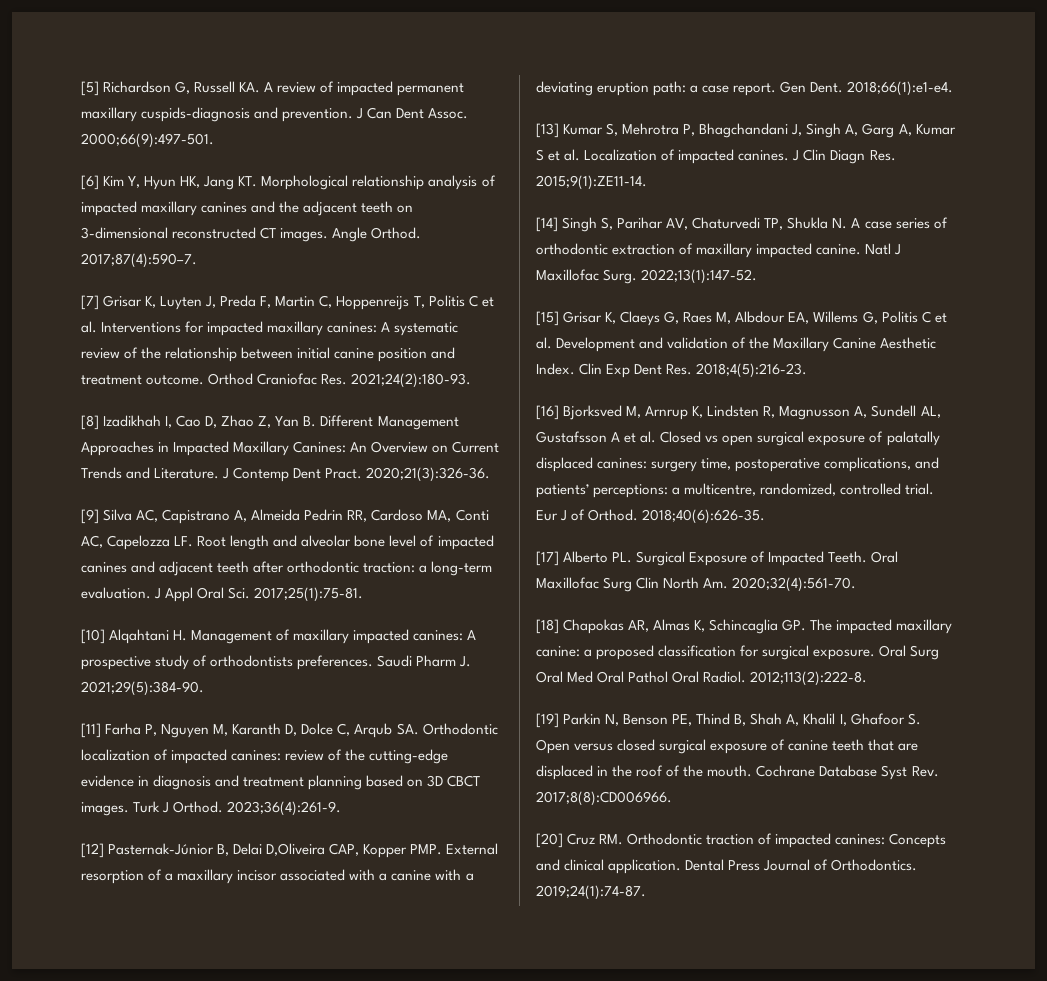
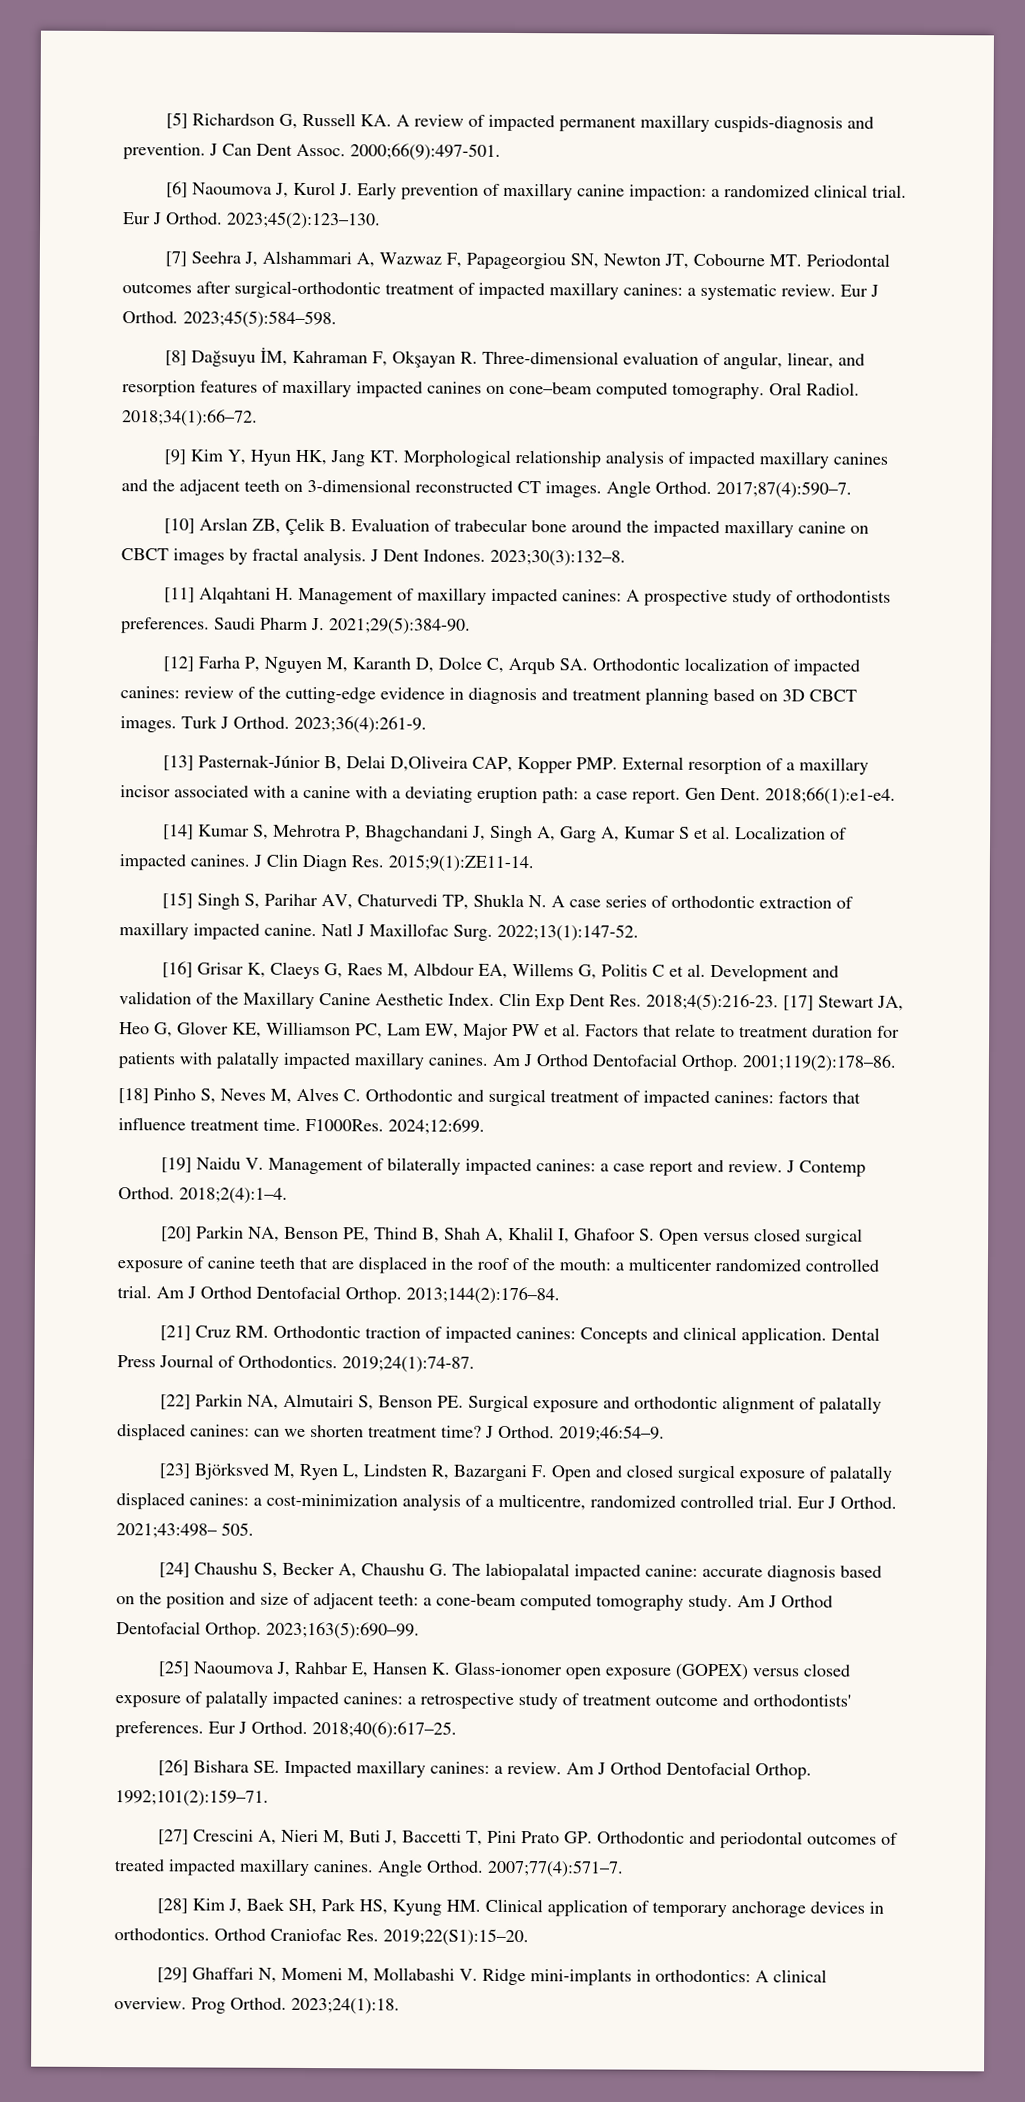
(99, 182) none -> [191,181,907,201] [123,211,381,230] [164,250,890,270] [122,280,879,301] [122,310,337,329] [164,347,865,370] [122,379,860,400] [122,409,258,427] [163,449,186,465] Naoumova J, Kurol J. Early prevention of maxillary canine impaction: a randomized clinical trial. Eur J Orthod. 2023;45(2):123–130. // [7] Seehra J, Alshammari A, Wazwaz F, Papageorgiou SN, Newton JT, Cobourne MT. Periodontal outcomes after surgical-orthodontic treatment of impacted maxillary canines: a systematic review. Eur J Orthod. 2023;45(5):584–598. // [8] Dağsuyu İM, Kahraman F, Okşayan R. Three-dimensional evaluation of angular, linear, and resorption features of maxillary impacted canines on cone–beam computed tomography. Oral Radiol. 2018;34(1):66–72. // [9]
[81,295,494,310] [81,321,459,336] [81,347,456,362] [81,373,472,388] [81,415,459,430] [81,441,500,456] [81,467,491,482] [81,509,489,524] [81,535,494,550] [81,561,493,576] [81,587,364,602] [81,629,105,644] [7] Grisar K, Luyten J, Preda F, Martin C, Hoppenreijs T, Politis C et al. Interventions for impacted maxillary canines: A systematic review of the relationship between initial canine position and treatment outcome. Orthod Craniofac Res. 2021;24(2):180-93. // [8] Izadikhah I, Cao D, Zhao Z, Yan B. Different Management Approaches in Impacted Maxillary Canines: An Overview on Current Trends and Literature. J Contemp Dent Pract. 2020;21(3):326-36. // [9] Silva AC, Capistrano A, Almeida Pedrin RR, Cardoso MA, Conti AC, Capelozza LF. Root length and alveolar bone level of impacted canines and adjacent teeth after orthodontic traction: a long-term evaluation. J Appl Oral Sci. 2017;25(1):75-81. // [10] -> [163,517,869,538] [121,547,626,567] [163,587,195,603] [10] Arslan ZB, Çelik B. Evaluation of trabecular bone around the impacted maxillary canine on CBCT images by fractal analysis. J Dent Indones. 2023;30(3):132–8. // [11]
[81,723,101,738] [11] -> [162,656,194,672] [12]
[81,843,104,858] [12] -> [162,755,194,771] [13]
[536,123,559,138] [13] -> [162,824,194,840] [14]
[536,217,558,232] [14] -> [161,892,193,909] [15]
[536,311,559,326] [15] -> [161,961,193,978] [16]
[536,405,941,420] [536,431,940,446] [536,457,940,472] [536,483,935,498] [536,509,766,524] [536,551,899,566] [536,577,857,592] [536,619,953,634] [536,645,940,660] [536,671,868,686] [536,713,620,728] // [16] Bjorksved M, Arnrup K, Lindsten R, Magnusson A, Sundell AL, Gustafsson A et al. Closed vs open surgical exposure of palatally displaced canines: surgery time, postoperative complications, and patients’ perceptions: a multicentre, randomized, controlled trial. Eur J of Orthod. 2018;40(6):626-35. // [17] Alberto PL. Surgical Exposure of Impacted Teeth. Oral Maxillofac Surg Clin North Am. 2020;32(4):561-70. // [18] Chapokas AR, Almas K, Schincaglia GP. The impacted maxillary canine: a proposed classification for surgical exposure. Oral Surg Oral Med Oral Pathol Oral Radiol. 2012;113(2):222-8. // [19] Parkin N, -> [783,995,904,1011] [119,1021,900,1040] [118,1051,896,1072] [118,1087,861,1107] [118,1117,485,1135] [160,1157,866,1177] [118,1187,288,1204] [160,1225,280,1242] [17] Stewart JA, Heo G, Glover KE, Williamson PC, Lam EW, Major PW et al. Factors that relate to treatment duration for patients with palatally impacted maxillary canines. Am J Orthod Dentofacial Orthop. 2001;119(2):178–86. // [18] Pinho S, Neves M, Alves C. Orthodontic and surgical treatment of impacted canines: factors that influence treatment time. F1000Res. 2024;12:699. // [19] Naidu V. Management of bilaterally impacted canines: a case report and review. J Contemp Orthod. 2018;2(4):1–4. // [20] Parkin NA,
[707,765,939,780] [536,791,672,806] [536,833,563,848] mouth. Cochrane Database Syst Rev. 2017;8(8):CD006966. // [20] -> [559,1257,879,1272] [117,1285,560,1305] [159,1325,191,1341] mouth: a multicenter randomized controlled trial. Am J Orthod Dentofacial Orthop. 2013;144(2):176–84. // [21]
(646, 892) none -> [159,1393,882,1414] [117,1423,665,1442] [158,1462,892,1483] [116,1492,897,1511] [116,1522,254,1539] [158,1561,882,1582] [116,1592,833,1612] [116,1621,420,1640] [157,1660,851,1681] [115,1690,851,1710] [115,1721,457,1739] [157,1759,812,1780] [115,1789,269,1807] [157,1829,898,1849] [114,1858,624,1878] [156,1897,884,1918] [114,1928,529,1947] [156,1967,827,1986] [114,1997,400,2015] // [22] Parkin NA, Almutairi S, Benson PE. Surgical exposure and orthodontic alignment of palatally displaced canines: can we shorten treatment time? J Orthod. 2019;46:54–9. // [23] Björksved M, Ryen L, Lindsten R, Bazargani F. Open and closed surgical exposure of palatally displaced canines: a cost-minimization analysis of a multicentre, randomized controlled trial. Eur J Orthod. 2021;43:498– 505. // [24] Chaushu S, Becker A, Chaushu G. The labiopalatal impacted canine: accurate diagnosis based on the position and size of adjacent teeth: a cone-beam computed tomography study. Am J Orthod Dentofacial Orthop. 2023;163(5):690–99. // [25] Naoumova J, Rahbar E, Hansen K. Glass-ionomer open exposure (GOPEX) versus closed exposure of palatally impacted canines: a retrospective study of treatment outcome and orthodontists' preferences. Eur J Orthod. 2018;40(6):617–25. // [26] Bishara SE. Impacted maxillary canines: a review. Am J Orthod Dentofacial Orthop. 1992;101(2):159–71. // [27] Crescini A, Nieri M, Buti J, Baccetti T, Pini Prato GP. Orthodontic and periodontal outcomes of treated impacted maxillary canines. Angle Orthod. 2007;77(4):571–7. // [28] Kim J, Baek SH, Park HS, Kyung HM. Clinical application of temporary anchorage devices in orthodontics. Orthod Craniofac Res. 2019;22(S1):15–20. // [29] Ghaffari N, Momeni M, Mollabashi V. Ridge mini-implants in orthodontics: A clinical overview. Prog Orthod. 2023;24(1):18.

